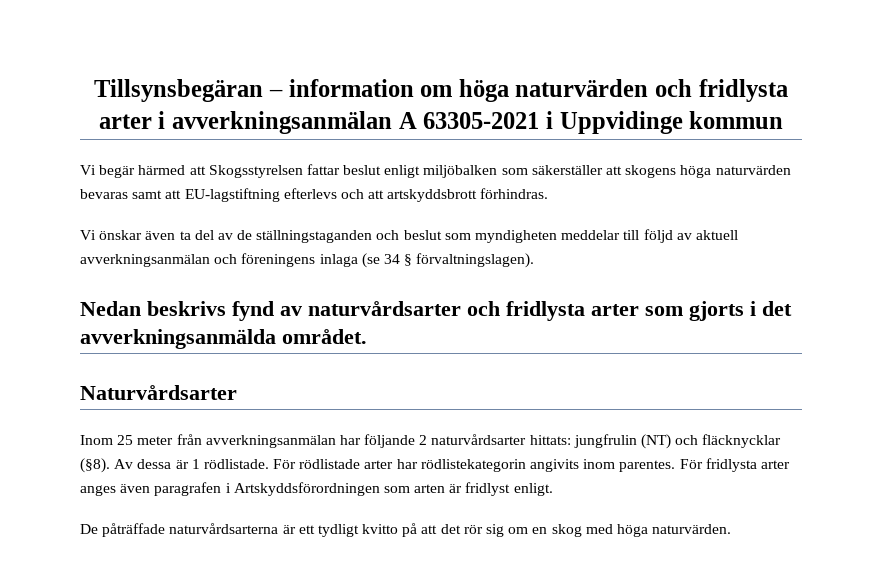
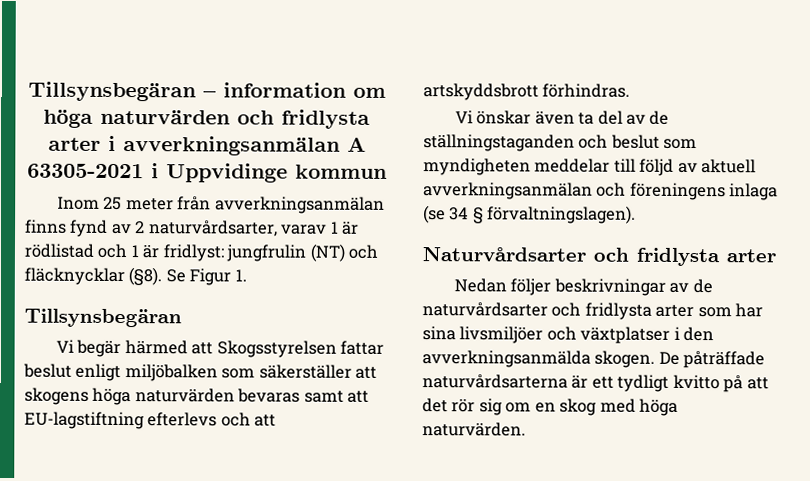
(784, 120) none -> [56,196,385,214] [25,219,360,237] [24,243,379,262] [24,267,247,286] [24,308,182,328] // Inom 25 meter från avverkningsanmälan finns fynd av 2 naturvårdsarter, varav 1 är rödlistad och 1 är fridlyst: jungfrulin (NT) och fläcknycklar (§8). Se Figur 1. // Tillsynsbegäran
[80,301,302,321] Nedan beskrivs fynd av -> [422,247,776,267] [453,278,713,296] Naturvårdsarter och fridlysta arter // Nedan följer beskrivningar av de
[689,301,792,321] [80,329,367,349] [80,385,237,400] [80,434,782,449] [80,458,790,473] [80,482,553,496] gjorts i det avverkningsanmälda området. // Naturvårdsarter // Inom 25 meter från avverkningsanmälan har följande 2 naturvårdsarter hittats: jungfrulin (NT) och fläcknycklar (§8). Av dessa är 1 rödlistade. För rödlistade arter har rödlistekategorin angivits inom parentes. För fridlysta arter anges även paragrafen i Artskyddsförordningen som arten är fridlyst enligt. // -> [735,303,764,318] [422,326,715,344] [422,350,656,368] har sina livsmiljöer och växtplatser i den avverkningsanmälda skogen.

